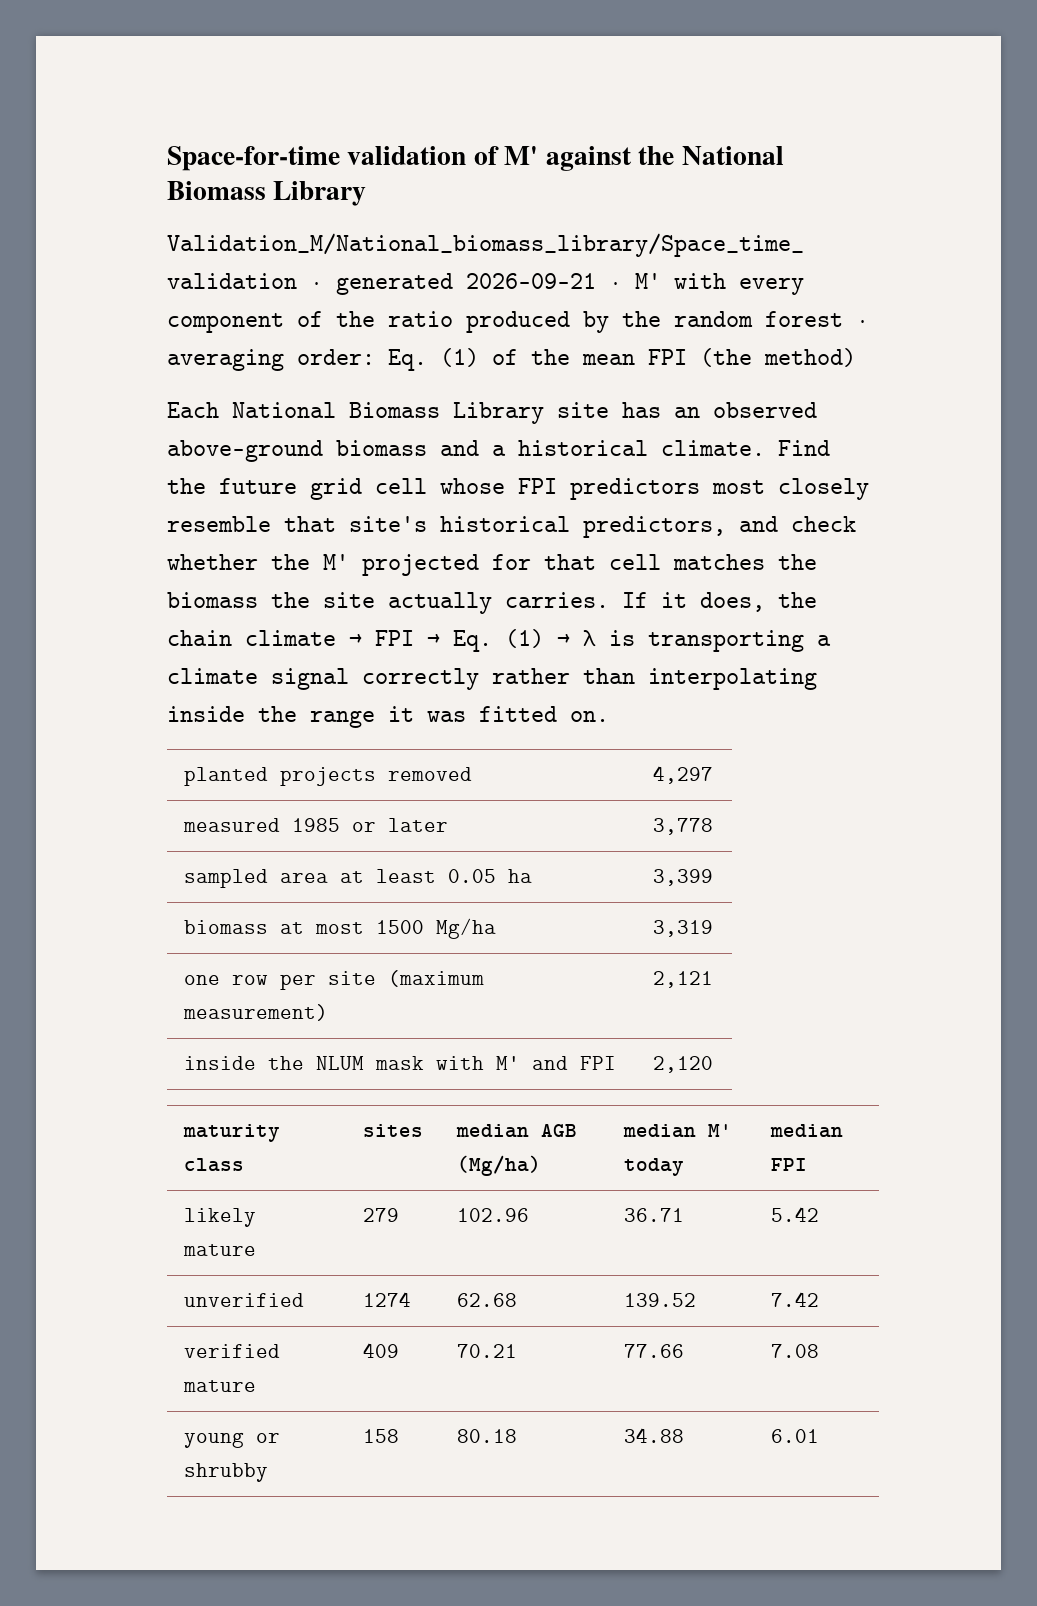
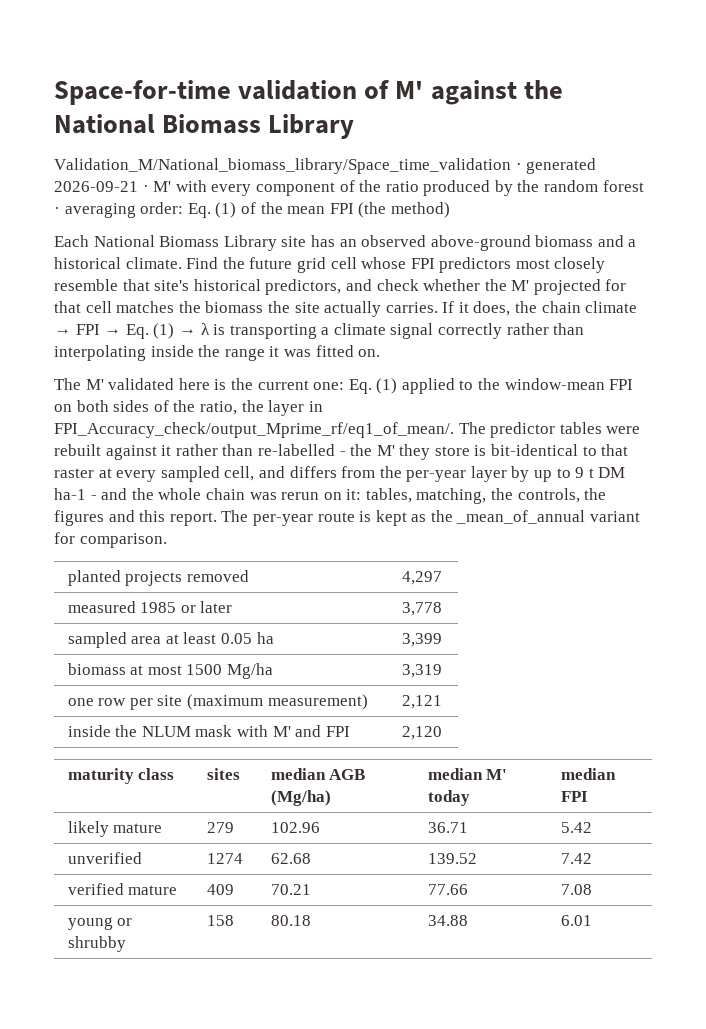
(609, 716) none -> [54,378,634,394] [54,400,323,416] [54,422,641,438] [54,444,629,460] [54,466,626,482] [54,488,607,504] [54,510,641,526] [54,532,167,548] // The M' validated here is the current one: Eq. (1) applied to the window-mean FPI on both sides of the ratio, the layer in FPI_Accuracy_check/output_Mprime_rf/eq1_of_mean/. The predictor tables were rebuilt against it rather than re-labelled - the M' they store is bit-identical to that raster at every sampled cell, and differs from the per-year layer by up to 9 t DM ha-1 - and the whole chain was rerun on it: tables, matching, the controls, the figures and this report. The per-year route is kept as the _mean_of_annual variant for comparison.

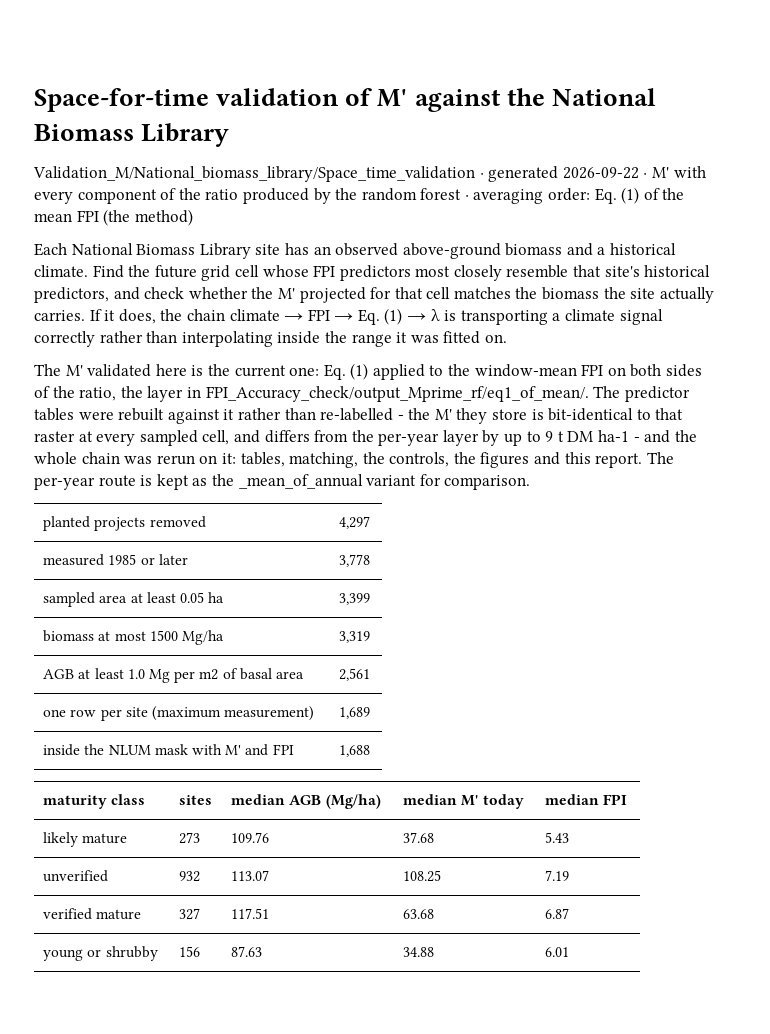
[54,181,138,192] 2026-09-21 -> [562,167,639,179] 2026-09-22
(442, 671) none -> [43,668,304,683] [339,668,371,681] // AGB at least 1.0 Mg per m2 of basal area | 2,561
[401,695,442,709] 2,121 -> [339,707,371,719] 1,689
[401,726,442,740] 2,120 -> [339,745,371,757] 1,688
[206,822,234,833] [270,822,320,833] [427,822,468,833] [560,822,592,833] [67,852,142,864] [206,853,243,864] [270,853,311,864] [427,853,477,864] [560,853,592,864] [67,883,178,895] [206,884,234,895] [270,884,311,895] [427,884,468,895] [560,884,592,895] 279 | 102.96 | 36.71 | 5.42 // unverified | 1274 | 62.68 | 139.52 | 7.42 // verified mature | 409 | 70.21 | 77.66 | 7.08 -> [179,832,201,844] [231,832,270,843] [403,832,435,843] [545,832,570,843] [43,870,109,882] [179,871,201,882] [231,870,270,881] [403,870,442,882] [545,870,570,881] [43,908,142,920] [179,908,201,920] [231,908,270,919] [403,909,435,919] [545,908,570,919] 273 | 109.76 | 37.68 | 5.43 // unverified | 932 | 113.07 | 108.25 | 7.19 // verified mature | 327 | 117.51 | 63.68 | 6.87
[206,915,234,926] [270,915,311,926] 158 | 80.18 -> [179,946,201,957] [231,946,263,957] 156 | 87.63

